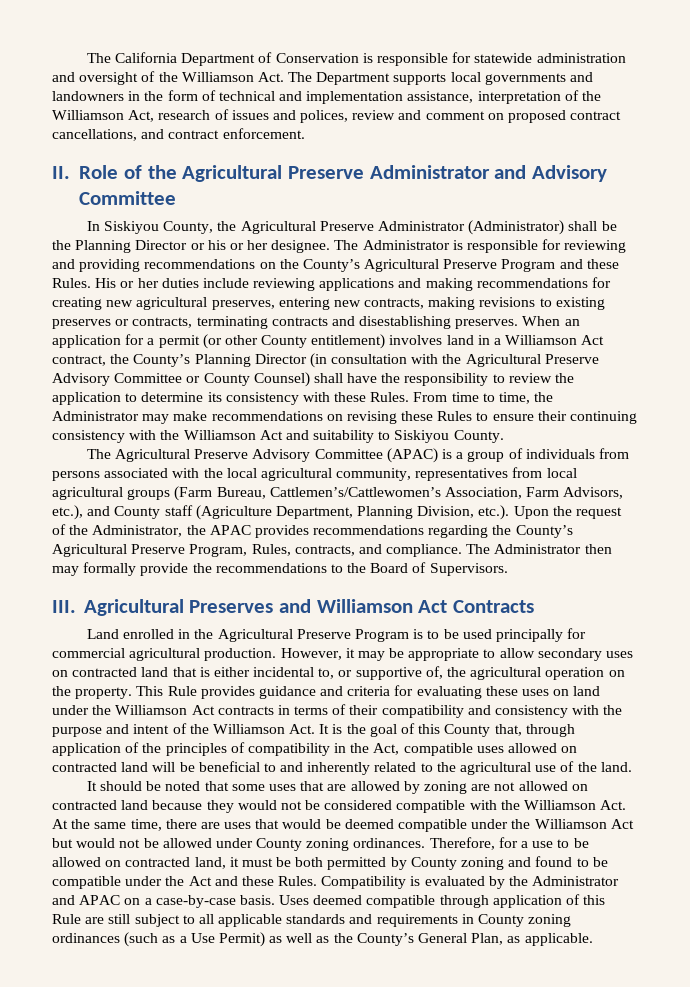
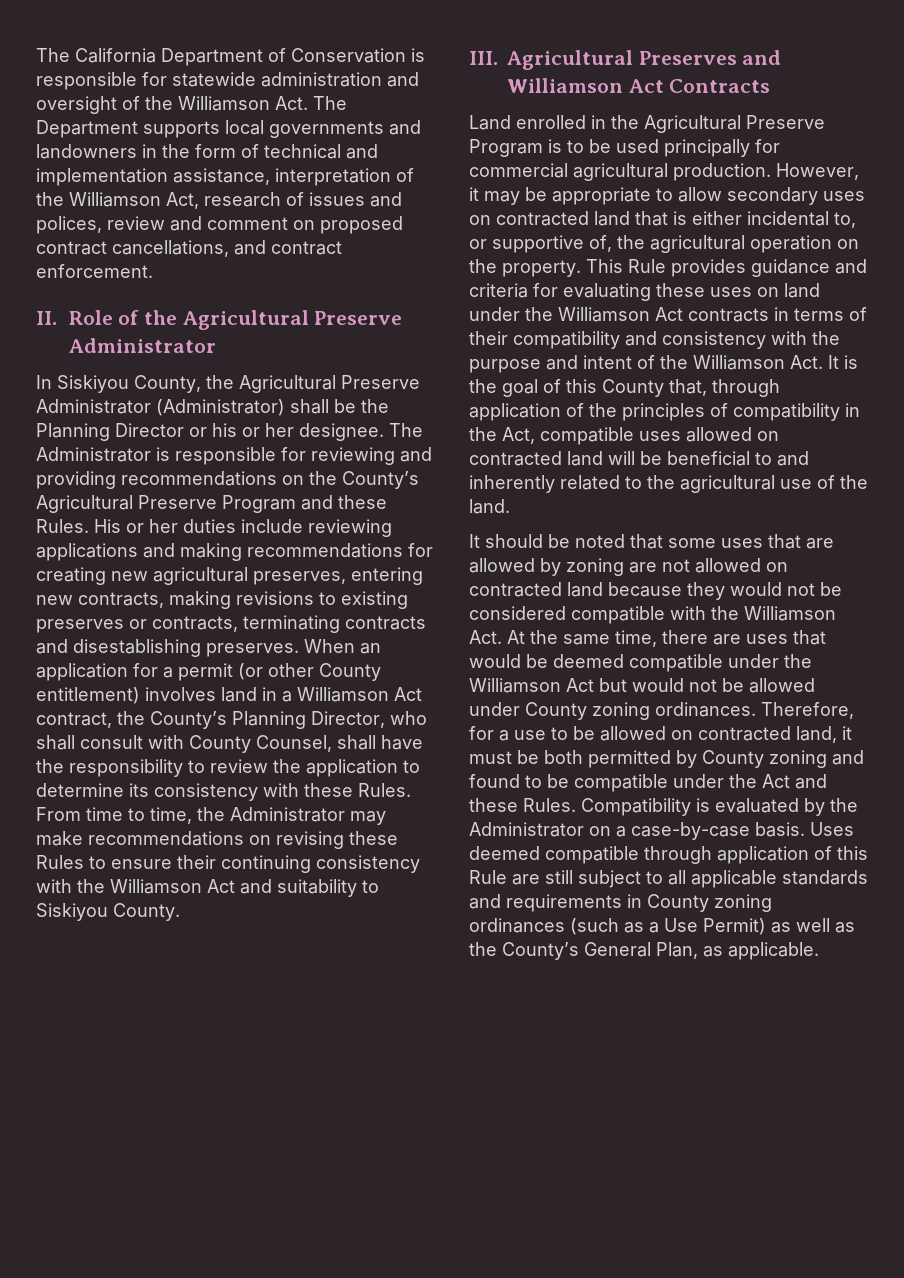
[494,165,607,182] [79,191,177,205] and Advisory Committee -> (216, 345) none
[254,353,599,368] [52,372,310,387] Director (in consultation with the Agricultural Preserve Advisory Committee or County Counsel) -> [311,711,427,728] [36,735,332,753] Director, who shall consult with County Counsel,
[86,448,629,463] [52,467,577,481] [52,486,624,501] [52,505,623,520] [52,524,573,538] [52,544,612,557] [52,562,508,576] // The Agricultural Preserve Advisory Committee (APAC) is a group of individuals from persons associated with the local agricultural community, representatives from local agricultural groups (Farm Bureau, Cattlemen’s/Cattlewomen’s Association, Farm Advisors, etc.), and County staff (Agriculture Department, Planning Division, etc.). Upon the request of the Administrator, the APAC provides recommendations regarding the County’s Agricultural Preserve Program, Rules, contracts, and compliance. The Administrator then may formally provide the recommendations to the Board of Supervisors. -> (180, 912) none
[52,895,121,905] and APAC -> (584, 829) none

